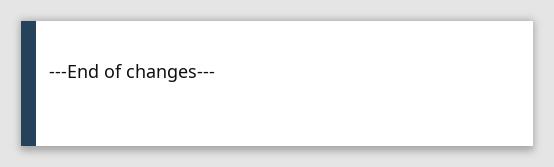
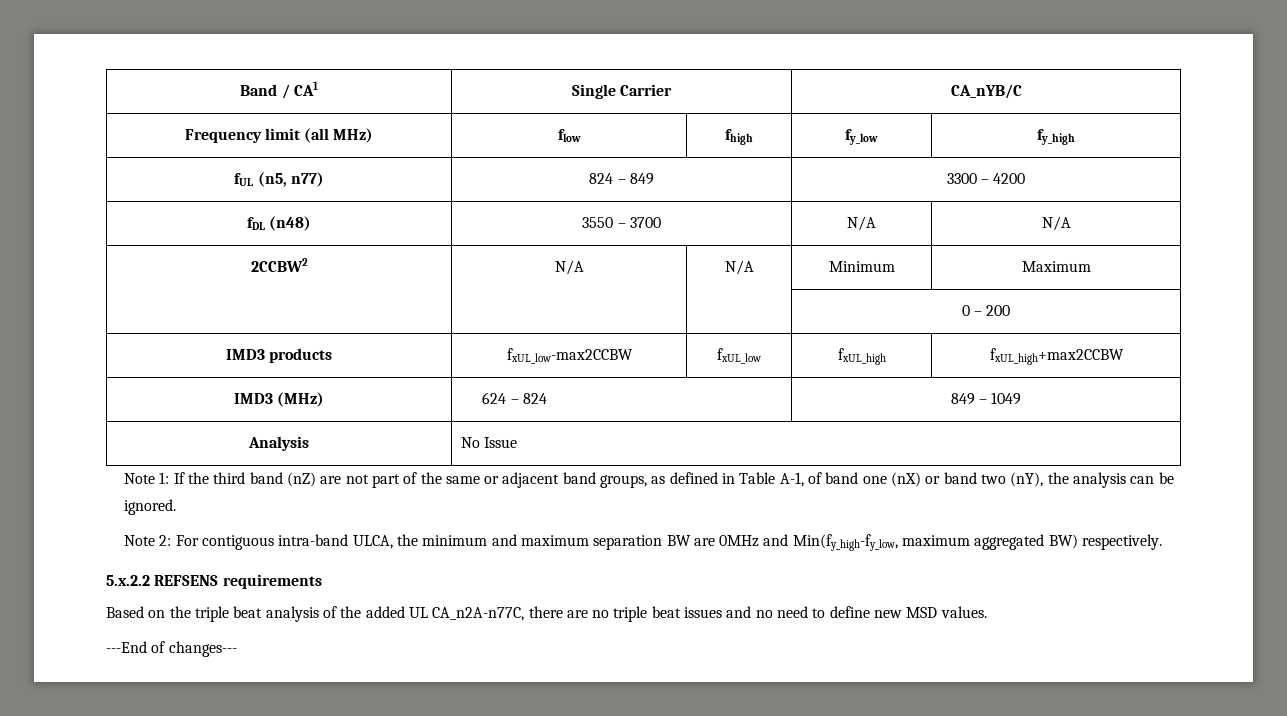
(49, 71) none -> [240,81,318,99] [571,84,673,99] [950,84,1022,99] [184,128,374,143] [557,129,581,142] [725,129,753,145] [845,129,878,145] [1037,129,1075,145] [234,172,324,187] [589,173,654,185] [946,173,1026,184] [246,216,312,231] [582,217,661,228] [847,216,876,231] [1041,216,1071,231] [250,258,308,272] [554,260,584,275] [724,260,754,275] [828,261,895,272] [1021,261,1091,272] [961,305,1011,316] [225,348,333,363] [506,348,633,364] [717,348,761,364] [837,348,886,365] [989,348,1124,365] [233,392,325,407] [482,392,548,404] [950,392,1022,405] [248,436,309,451] [460,437,518,448] [124,472,1174,488] [124,499,177,515] [124,534,1163,551] [106,574,322,589] [106,606,987,622] Band / CA1 | Single Carrier | CA_nYB/C // Frequency limit (all MHz) | flow | fhigh | fy_low | fy_high // fUL (n5, n77) | 824 – 849 | 3300 – 4200 // fDL (n48) | 3550 – 3700 | N/A | N/A // 2CCBW2 | N/A | N/A | Minimum | Maximum // | | | 0 – 200 // IMD3 products | fxUL_low-max2CCBW | fxUL_low | fxUL_high | fxUL_high+max2CCBW // IMD3 (MHz) | 624 – 824 | 849 – 1049 // Analysis | No Issue // Note 1: If the third band (nZ) are not part of the same or adjacent band groups, as defined in Table A-1, of band one (nX) or band two (nY), the analysis can be ignored. // Note 2: For contiguous intra-band ULCA, the minimum and maximum separation BW are 0MHz and Min(fy_high-fy_low, maximum aggregated BW) respectively. // 5.x.2.2 REFSENS requirements // Based on the triple beat analysis of the added UL CA_n2A-n77C, there are no triple beat issues and no need to define new MSD values. //

